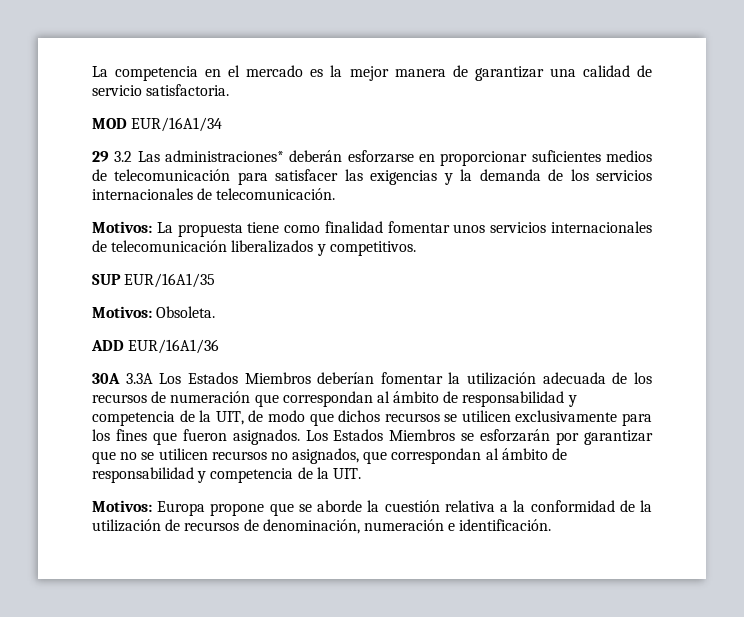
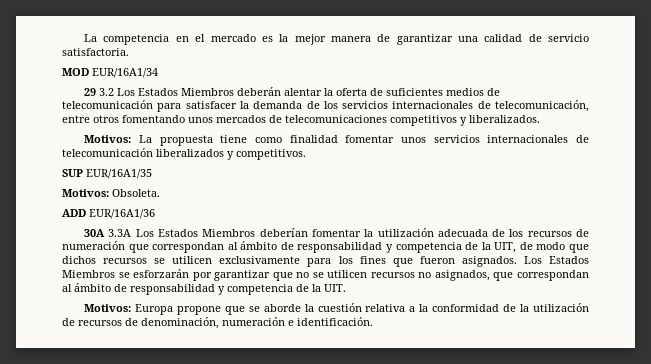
[137,150,528,166] Las administraciones* deberán esforzarse en proporcionar -> [117,87,384,96] Los Estados Miembros deberán alentar la oferta de
[344,169,453,185] las exigencias y -> (237, 105) none
[216,188,336,200] telecomunicación. -> [495,100,589,112] [62,115,540,126] telecomunicación, entre otros fomentando unos mercados de telecomunicaciones competitivos y liberalizados.

